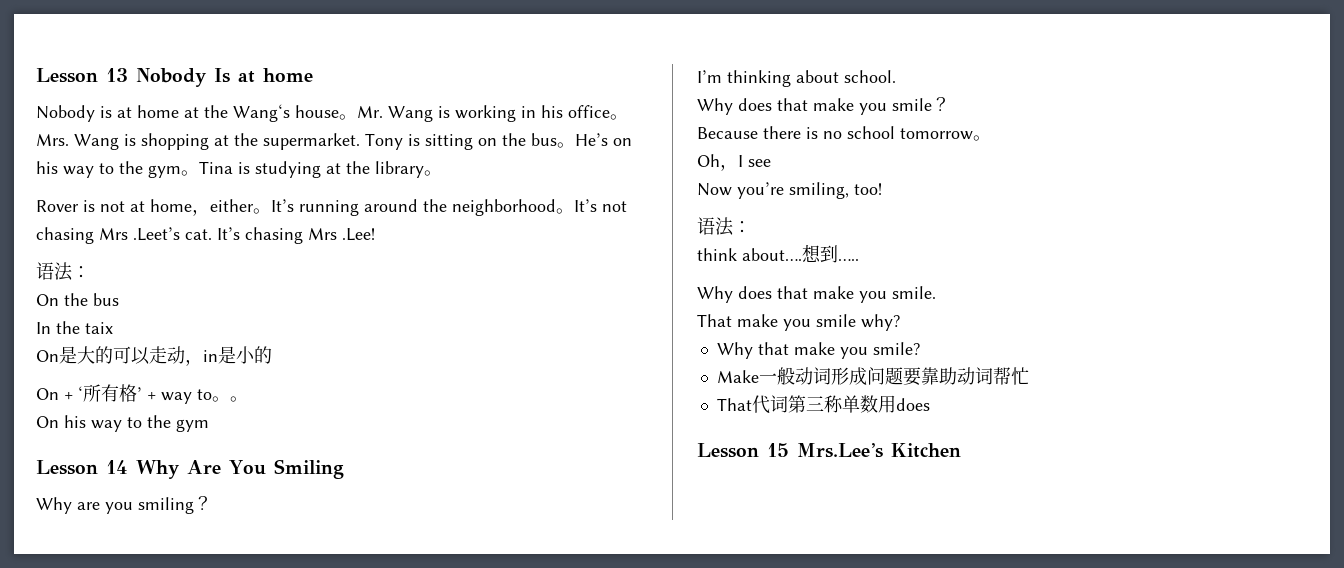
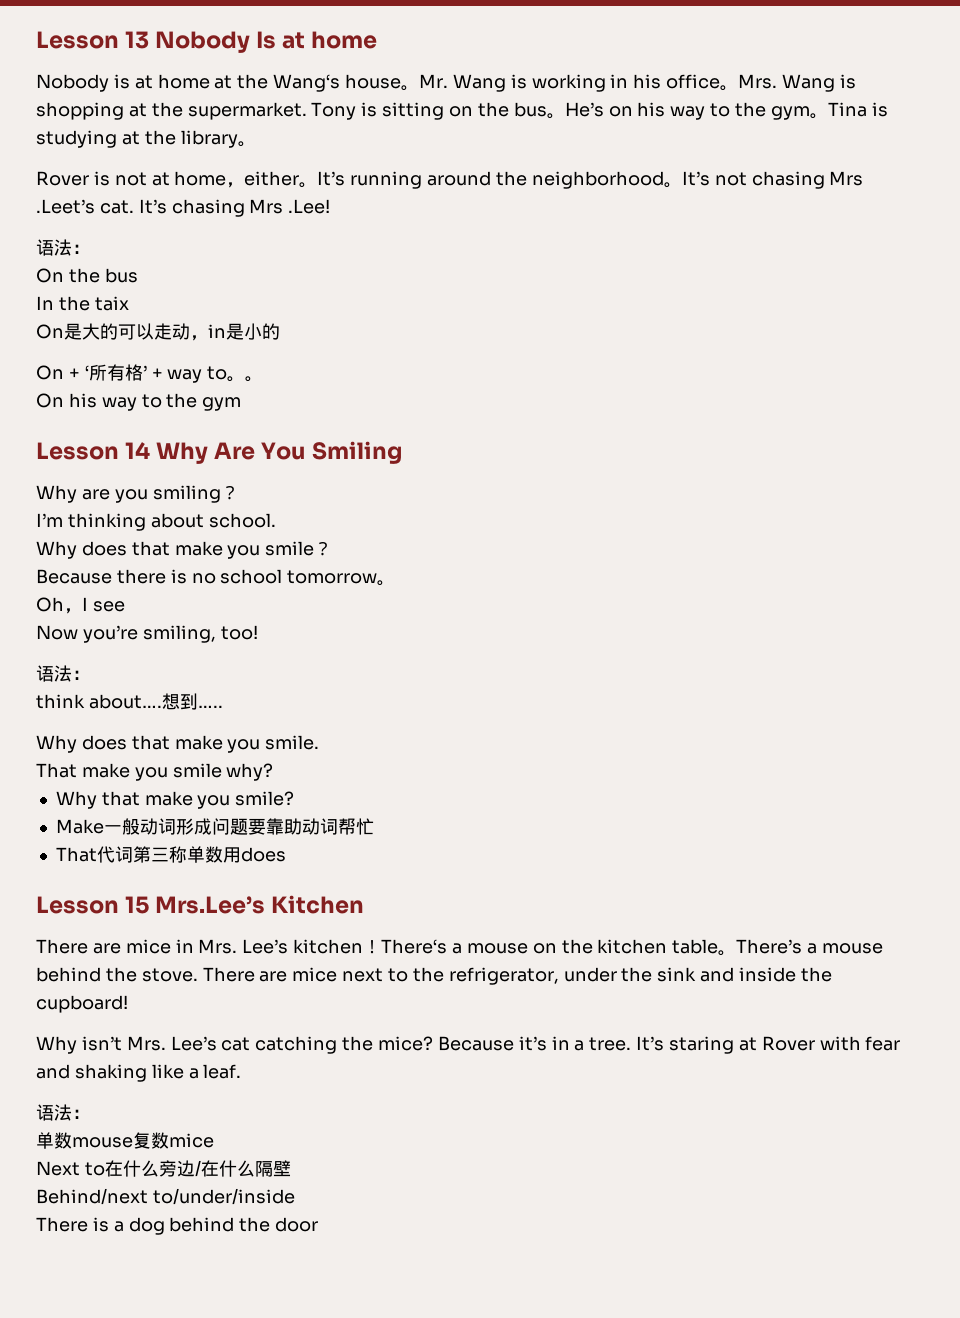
(961, 450) none -> [36,939,884,956] [36,967,832,985] [36,995,128,1013] [36,1036,901,1054] [36,1064,242,1082] [36,1104,90,1121] [36,1132,214,1149] [36,1160,291,1177] [36,1188,295,1205] [36,1217,319,1235] // There are mice in Mrs. Lee’s kitchen！There‘s a mouse on the kitchen table。There’s a mouse behind the stove. There are mice next to the refrigerator, under the sink and inside the cupboard! // Why isn’t Mrs. Lee’s cat catching the mice? Because it’s in a tree. It’s staring at Rover with fear and shaking like a leaf. // 语法： // 单数mouse复数mice // Next to在什么旁边/在什么隔壁 // Behind/next to/under/inside // There is a dog behind the door

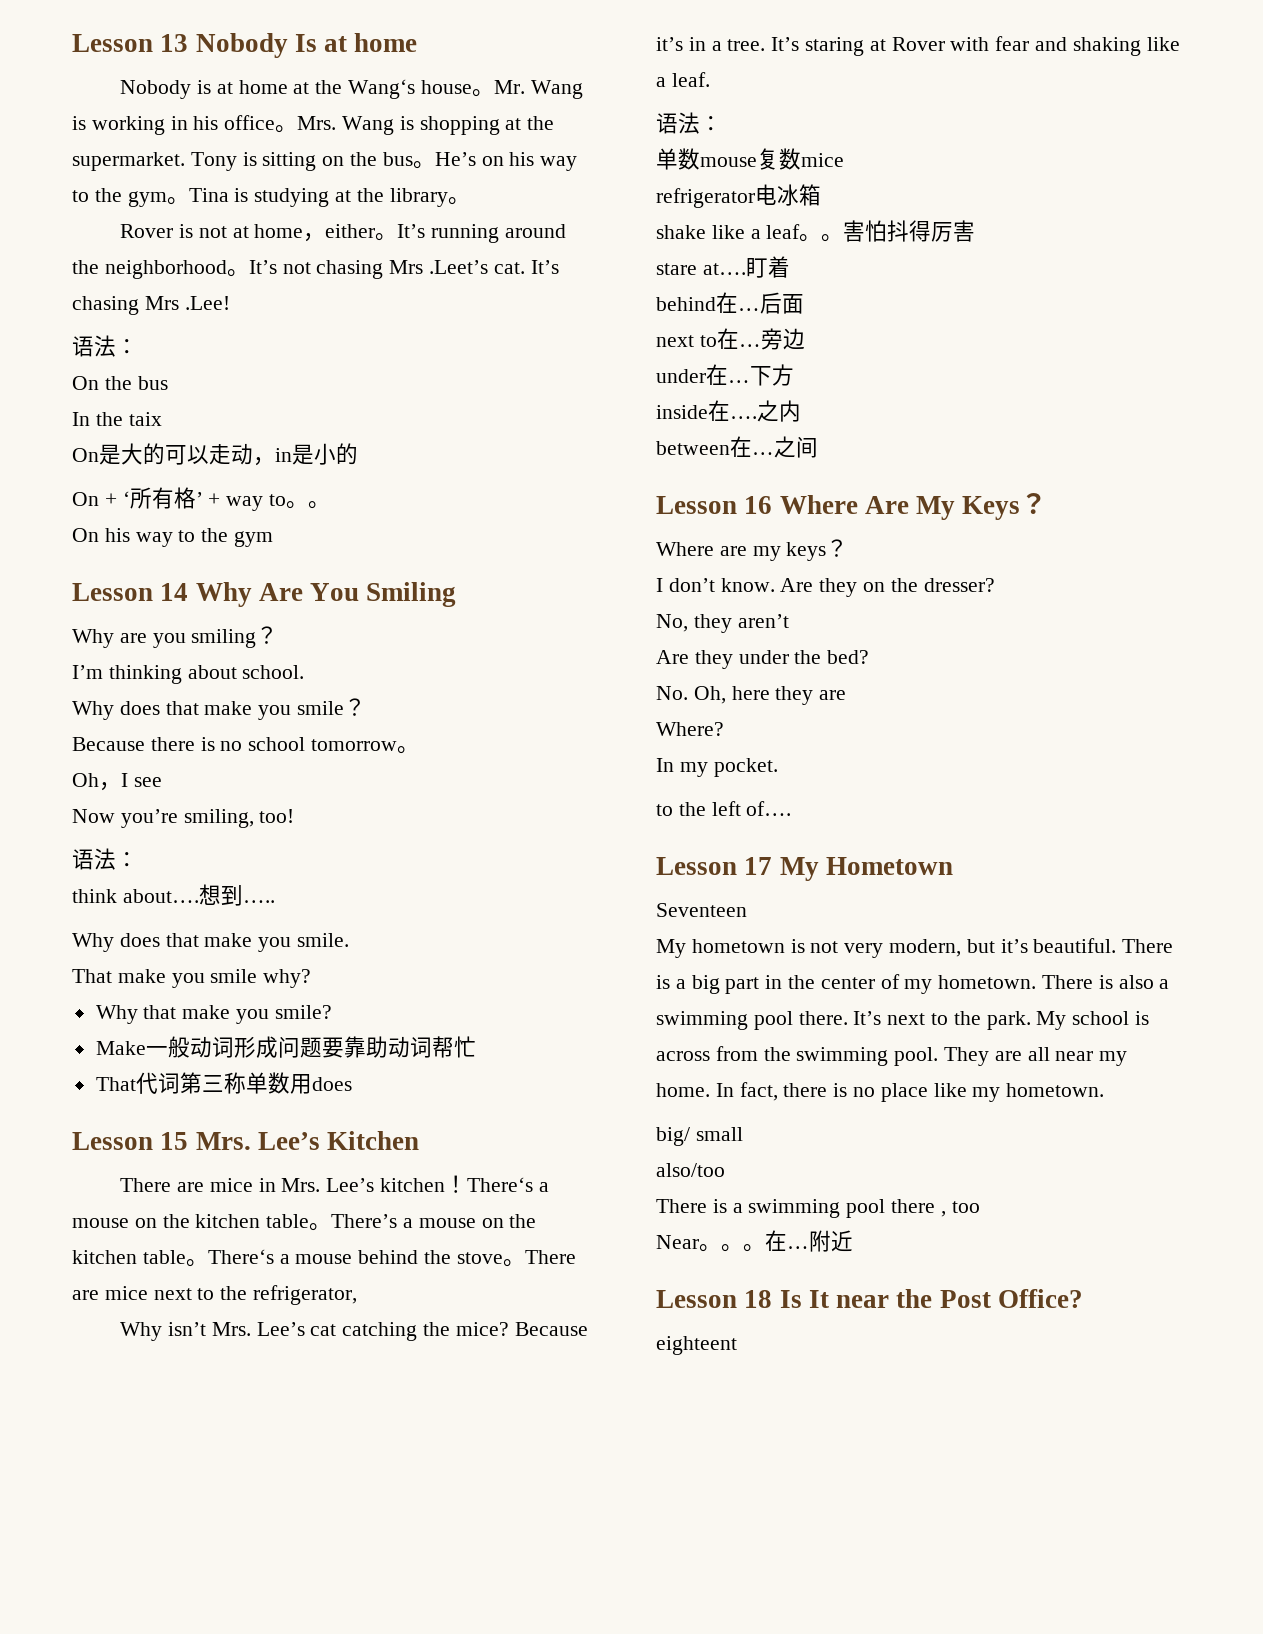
[155,896,266,914] Mrs.Lee’s -> [195,1132,320,1150] Mrs. Lee’s
[36,967,198,982] behind the stove. -> [481,1214,537,1228] [72,1249,525,1267] on the kitchen table。There‘s a mouse behind the stove。
[563,967,832,982] [36,995,128,1013] under the sink and inside the cupboard! -> (358, 1295) none
[36,1160,291,1177] [36,1188,295,1205] [36,1217,319,1235] Next to在什么旁边/在什么隔壁 // Behind/next to/under/inside // There is a dog behind the door -> [656,184,821,208] [656,220,976,242] [656,256,790,278] [656,292,804,314] [656,328,805,350] [656,364,794,386] [656,400,801,422] [656,436,818,458] [656,493,1048,520] [656,539,849,561] [656,578,995,597] [656,614,789,633] [656,650,870,669] [656,686,847,705] [656,722,724,736] [656,758,778,777] [656,801,792,816] [656,857,953,881] [656,903,747,917] [656,938,1174,958] [656,974,1170,994] [656,1011,1150,1030] [656,1046,1128,1066] [656,1082,1105,1102] [656,1127,743,1146] [656,1163,725,1177] [656,1199,980,1218] [656,1230,853,1252] [656,1289,1084,1308] [656,1336,737,1355] refrigerator电冰箱 // shake like a leaf。。害怕抖得厉害 // stare at….盯着 // behind在…后面 // next to在…旁边 // under在…下方 // inside在….之内 // between在…之间 // Lesson 16 Where Are My Keys？ // Where are my keys？ // I don’t know. Are they on the dresser? // No, they aren’t // Are they under the bed? // No. Oh, here they are // Where? // In my pocket. // to the left of…. // Lesson 17 My Hometown // Seventeen // My hometown is not very modern, but it’s beautiful. There is a big part in the center of my hometown. There is also a swimming pool there. It’s next to the park. My school is across from the swimming pool. They are all near my home. In fact, there is no place like my hometown. // big/ small // also/too // There is a swimming pool there , too // Near。。。在…附近 // Lesson 18 Is It near the Post Office? // eighteent

